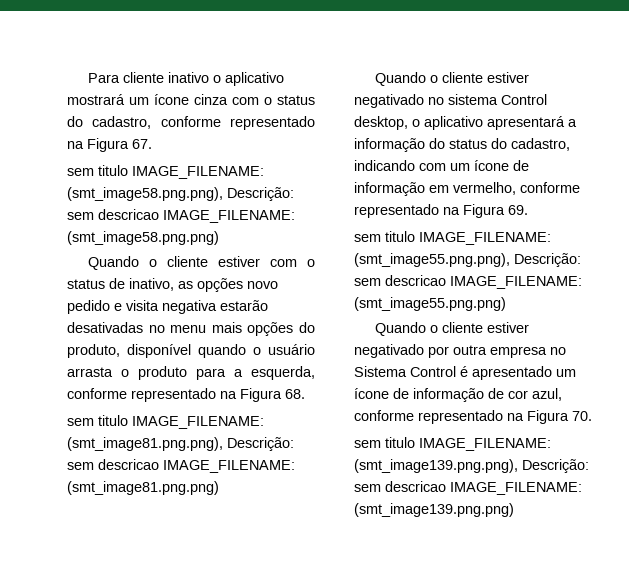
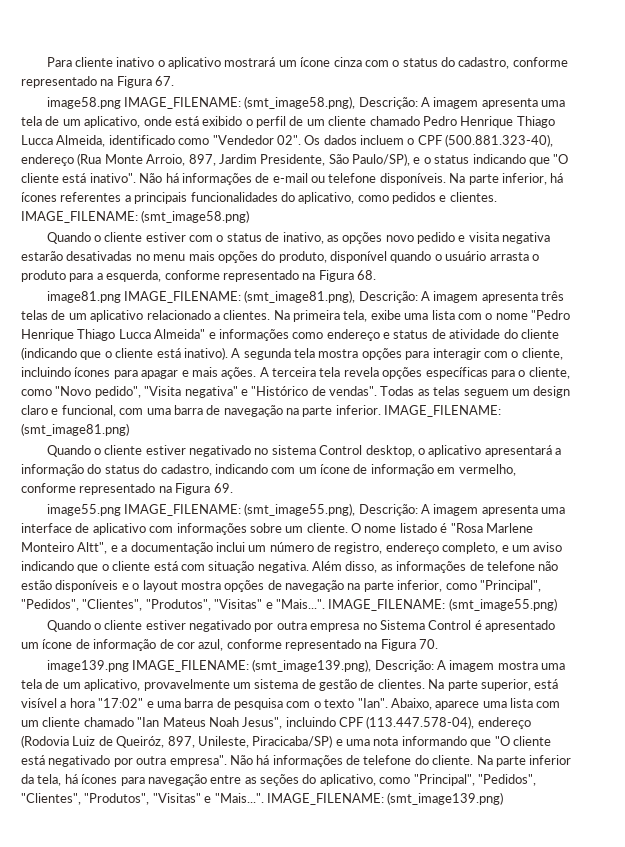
[67,165,264,179] [67,187,294,201] [67,209,295,223] [67,231,219,245] sem titulo IMAGE_FILENAME: (smt_image58.png.png), Descrição: sem descricao IMAGE_FILENAME: (smt_image58.png.png) -> [46,96,566,109] [21,116,555,128] [21,134,554,147] [21,153,569,166] [21,173,564,185] [21,192,497,204] [21,210,250,223] image58.png IMAGE_FILENAME: (smt_image58.png), Descrição: A imagem apresenta uma tela de um aplicativo, onde está exibido o perfil de um cliente chamado Pedro Henrique Thiago Lucca Almeida, identificado como "Vendedor 02". Os dados incluem o CPF (500.881.323-40), endereço (Rua Monte Arroio, 897, Jardim Presidente, São Paulo/SP), e o status indicando que "O cliente está inativo". Não há informações de e-mail ou telefone disponíveis. Na parte inferior, há ícones referentes a principais funcionalidades do aplicativo, como pedidos e clientes. IMAGE_FILENAME: (smt_image58.png)
[67,415,264,429] [67,437,294,451] [67,459,295,473] [67,481,219,495] sem titulo IMAGE_FILENAME: (smt_image81.png.png), Descrição: sem descricao IMAGE_FILENAME: (smt_image81.png.png) -> [46,290,565,303] [21,310,570,322] [21,329,559,341] [21,347,563,360] [21,367,570,379] [21,386,571,398] [21,405,502,417] [21,423,129,436] image81.png IMAGE_FILENAME: (smt_image81.png), Descrição: A imagem apresenta três telas de um aplicativo relacionado a clientes. Na primeira tela, exibe uma lista com o nome "Pedro Henrique Thiago Lucca Almeida" e informações como endereço e status de atividade do cliente (indicando que o cliente está inativo). A segunda tela mostra opções para interagir com o cliente, incluindo ícones para apagar e mais ações. A terceira tela revela opções específicas para o cliente, como "Novo pedido", "Visita negativa" e "Histórico de vendas". Todas as telas seguem um design claro e funcional, com uma barra de navegação na parte inferior. IMAGE_FILENAME: (smt_image81.png)
[354,231,551,245] [354,253,581,267] [354,275,582,289] [354,297,506,311] sem titulo IMAGE_FILENAME: (smt_image55.png.png), Descrição: sem descricao IMAGE_FILENAME: (smt_image55.png.png) -> [46,503,566,516] [21,523,533,535] [21,542,563,554] [21,561,559,573] [21,580,541,592] [21,598,557,611] image55.png IMAGE_FILENAME: (smt_image55.png), Descrição: A imagem apresenta uma interface de aplicativo com informações sobre um cliente. O nome listado é "Rosa Marlene Monteiro Altt", e a documentação inclui um número de registro, endereço completo, e um aviso indicando que o cliente está com situação negativa. Além disso, as informações de telefone não estão disponíveis e o layout mostra opções de navegação na parte inferior, como "Principal", "Pedidos", "Clientes", "Produtos", "Visitas" e "Mais...". IMAGE_FILENAME: (smt_image55.png)
[354,437,551,451] [354,459,589,473] [354,481,582,495] [354,503,514,517] sem titulo IMAGE_FILENAME: (smt_image139.png.png), Descrição: sem descricao IMAGE_FILENAME: (smt_image139.png.png) -> [46,659,566,672] [21,679,559,691] [21,698,561,710] [21,716,531,729] [21,735,551,748] [21,755,572,767] [21,774,536,786] [21,792,504,805] image139.png IMAGE_FILENAME: (smt_image139.png), Descrição: A imagem mostra uma tela de um aplicativo, provavelmente um sistema de gestão de clientes. Na parte superior, está visível a hora "17:02" e uma barra de pesquisa com o texto "Ian". Abaixo, aparece uma lista com um cliente chamado "Ian Mateus Noah Jesus", incluindo CPF (113.447.578-04), endereço (Rodovia Luiz de Queiróz, 897, Unileste, Piracicaba/SP) e uma nota informando que "O cliente está negativado por outra empresa". Não há informações de telefone do cliente. Na parte inferior da tela, há ícones para navegação entre as seções do aplicativo, como "Principal", "Pedidos", "Clientes", "Produtos", "Visitas" e "Mais...". IMAGE_FILENAME: (smt_image139.png)

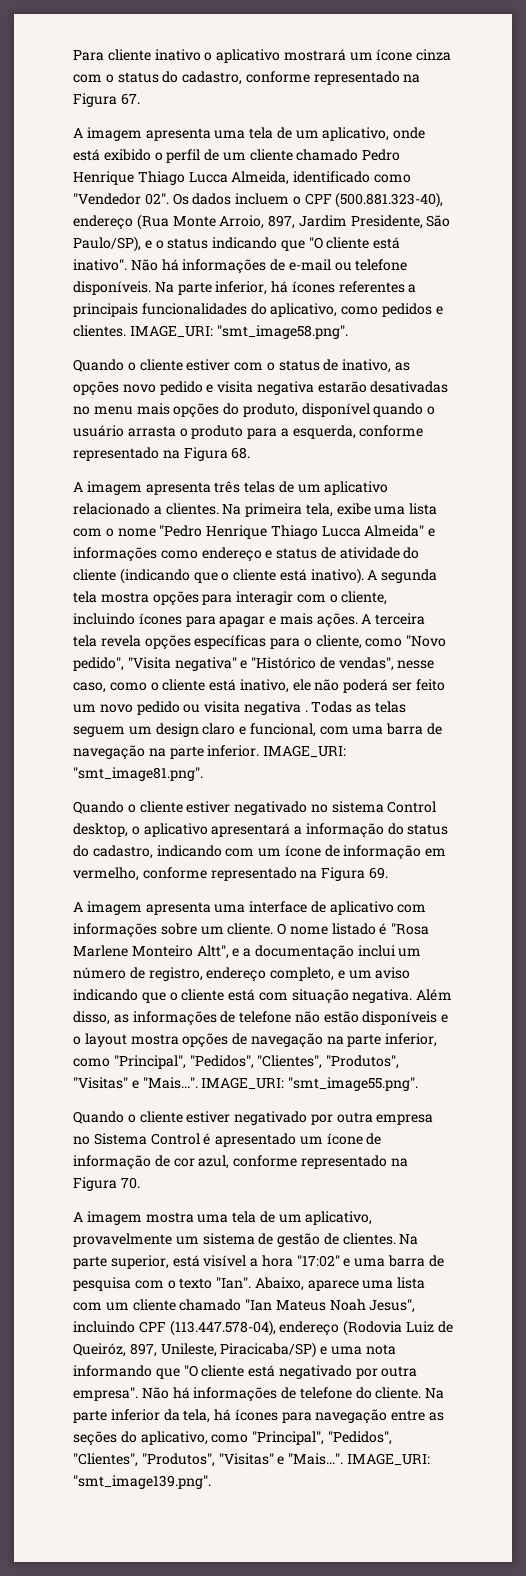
[46,96,418,109] image58.png IMAGE_FILENAME: (smt_image58.png), Descrição: -> (140, 99) none
[21,210,250,223] IMAGE_FILENAME: (smt_image58.png) -> [129,325,348,339] IMAGE_URI: "smt_image58.png".
[46,290,418,303] image81.png IMAGE_FILENAME: (smt_image81.png), Descrição: -> (251, 453) none
[329,386,377,396] vendas". -> [338,657,435,671] [73,679,445,693] [73,701,308,715] vendas", nesse caso, como o cliente está inativo, ele não poderá ser feito um novo pedido ou visita negativa .
[384,405,502,417] [21,423,129,436] IMAGE_FILENAME: (smt_image81.png) -> [263,745,347,758] [73,767,203,781] IMAGE_URI: "smt_image81.png".
[46,503,418,516] image55.png IMAGE_FILENAME: (smt_image55.png), Descrição: -> (388, 873) none
[328,598,557,611] IMAGE_FILENAME: (smt_image55.png) -> [201,1077,419,1091] IMAGE_URI: "smt_image55.png".
[46,659,434,672] image139.png IMAGE_FILENAME: (smt_image139.png), Descrição: -> (140, 1183) none
[266,792,504,805] IMAGE_FILENAME: (smt_image139.png) -> [346,1453,430,1466] [73,1475,211,1489] IMAGE_URI: "smt_image139.png".

